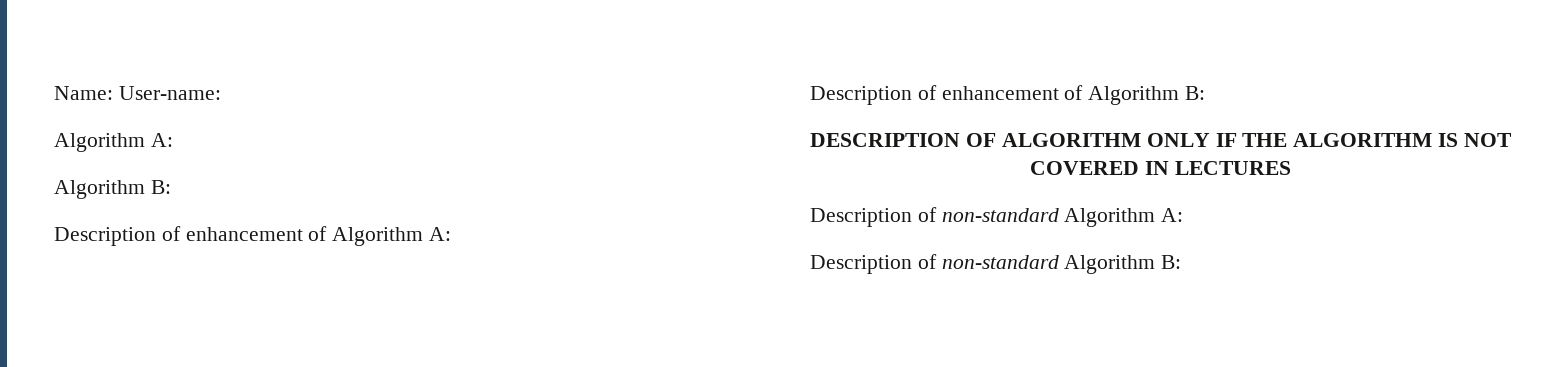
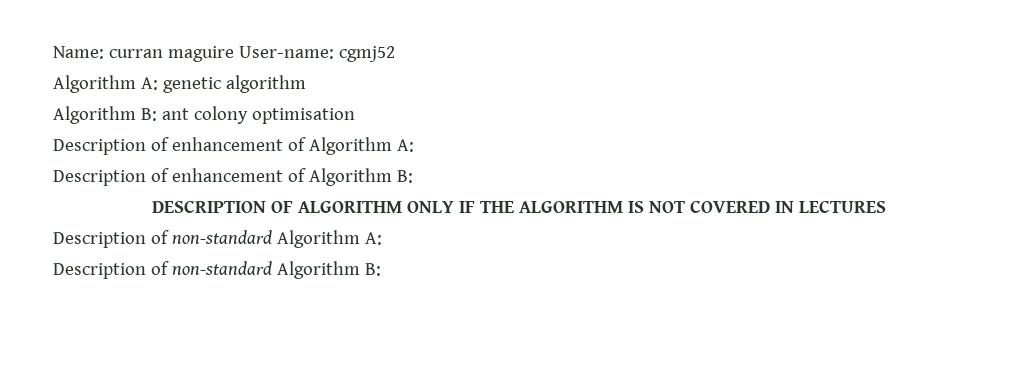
(113, 93) none -> [108,46,234,62] curran maguire
[54,133,173,152] [54,180,171,199] // Algorithm A: // Algorithm B: -> [338,46,395,62] [53,75,306,93] [53,106,355,124] cgmj52 // Algorithm A: genetic algorithm // Algorithm B: ant colony optimisation

